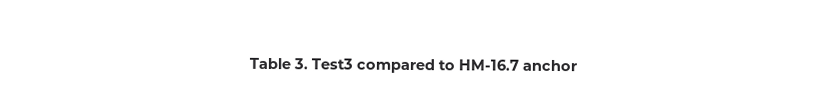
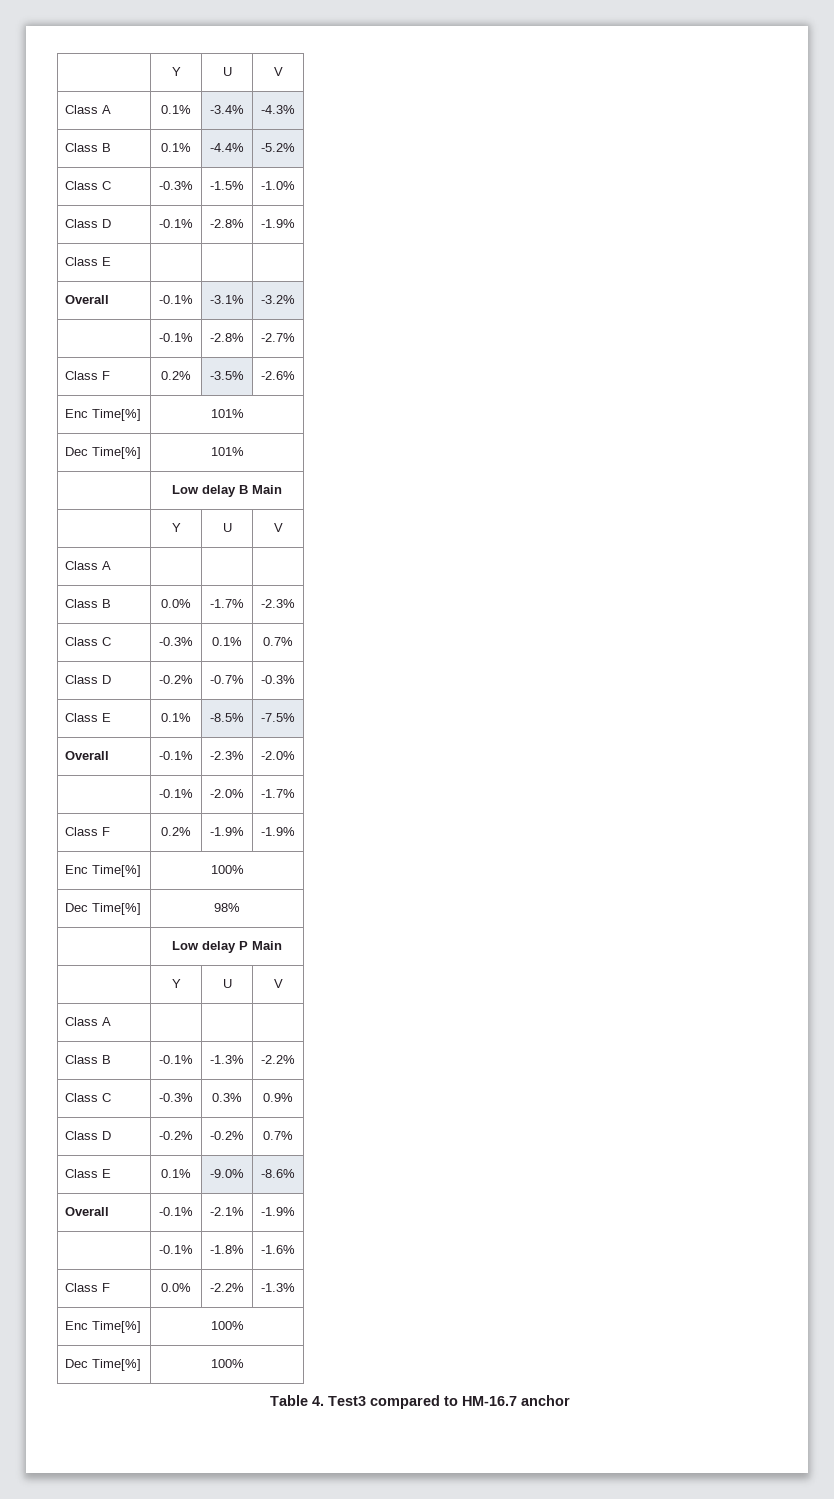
[248,57,308,70] Table 3. -> [171,67,181,76] [222,67,232,76] [273,67,283,76] [65,105,112,114] [161,105,191,114] [209,105,244,114] [261,105,295,114] [65,143,112,152] [161,143,191,152] [209,143,244,152] [261,143,295,152] [65,181,112,190] [159,181,193,190] [209,181,244,190] [261,181,295,190] [65,219,112,228] [159,219,193,228] [209,219,244,228] [261,219,295,228] [65,257,112,266] [65,295,110,304] [159,295,193,304] [209,295,244,304] [261,295,295,304] [159,333,193,342] [209,333,244,342] [261,333,295,342] [65,371,111,380] [161,371,191,380] [209,371,244,380] [261,371,295,380] [65,409,142,421] [210,409,244,418] [65,447,142,459] [210,447,244,456] [172,485,282,497] [171,523,181,532] [222,523,232,532] [273,523,283,532] [65,561,112,570] [65,599,112,608] [161,599,191,608] [209,599,244,608] [261,599,295,608] [65,637,112,646] [159,637,193,646] [211,637,242,646] [263,637,293,646] [65,675,112,684] [159,675,193,684] [209,675,244,684] [261,675,295,684] [65,713,112,722] [161,713,191,722] [209,713,244,722] [261,713,295,722] [65,751,110,760] [159,751,193,760] [209,751,244,760] [261,751,295,760] [159,789,193,798] [209,789,244,798] [261,789,295,798] [65,827,111,836] [161,827,191,836] [209,827,244,836] [261,827,295,836] [65,865,142,877] [210,865,244,874] [65,903,142,915] [213,903,240,912] [172,941,282,953] [171,979,181,988] [222,979,232,988] [273,979,283,988] [65,1017,112,1026] [65,1055,112,1064] [159,1055,193,1064] [209,1055,244,1064] [261,1055,295,1064] [65,1093,112,1102] [159,1093,193,1102] [211,1093,242,1102] [263,1093,293,1102] [65,1131,112,1140] [159,1131,193,1140] [209,1131,244,1140] [263,1131,293,1140] [65,1169,112,1178] [161,1169,191,1178] [209,1169,244,1178] [261,1169,295,1178] [65,1207,110,1216] [159,1207,193,1216] [209,1207,244,1216] [261,1207,295,1216] [159,1245,193,1254] [209,1245,244,1254] [261,1245,295,1254] [65,1283,111,1292] [161,1283,191,1292] [209,1283,244,1292] [261,1283,295,1292] [65,1321,142,1333] [210,1321,244,1330] [65,1359,142,1371] [210,1359,244,1368] [270,1395,324,1406] | Y | U | V // Class A | 0.1% | -3.4% | -4.3% // Class B | 0.1% | -4.4% | -5.2% // Class C | -0.3% | -1.5% | -1.0% // Class D | -0.1% | -2.8% | -1.9% // Class E | | | // Overall | -0.1% | -3.1% | -3.2% // | -0.1% | -2.8% | -2.7% // Class F | 0.2% | -3.5% | -2.6% // Enc Time[%] | 101% // Dec Time[%] | 101% // | Low delay B Main // | Y | U | V // Class A | | | // Class B | 0.0% | -1.7% | -2.3% // Class C | -0.3% | 0.1% | 0.7% // Class D | -0.2% | -0.7% | -0.3% // Class E | 0.1% | -8.5% | -7.5% // Overall | -0.1% | -2.3% | -2.0% // | -0.1% | -2.0% | -1.7% // Class F | 0.2% | -1.9% | -1.9% // Enc Time[%] | 100% // Dec Time[%] | 98% // | Low delay P Main // | Y | U | V // Class A | | | // Class B | -0.1% | -1.3% | -2.2% // Class C | -0.3% | 0.3% | 0.9% // Class D | -0.2% | -0.2% | 0.7% // Class E | 0.1% | -9.0% | -8.6% // Overall | -0.1% | -2.1% | -1.9% // | -0.1% | -1.8% | -1.6% // Class F | 0.0% | -2.2% | -1.3% // Enc Time[%] | 100% // Dec Time[%] | 100% // Table 4.

